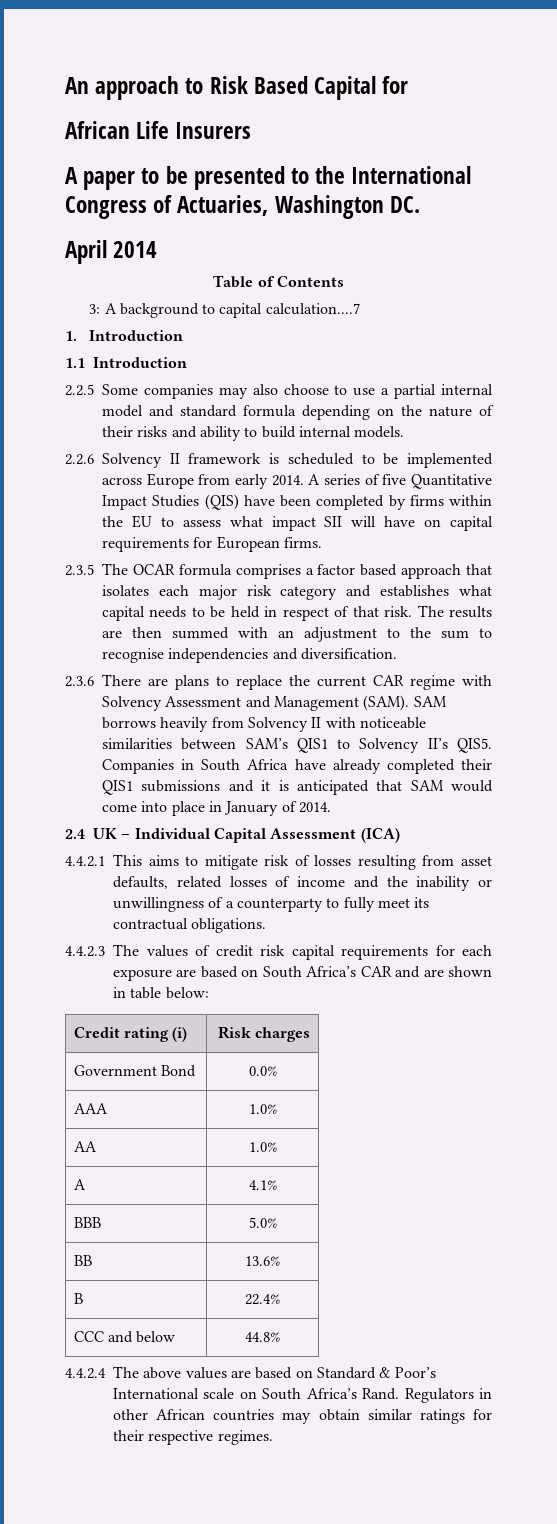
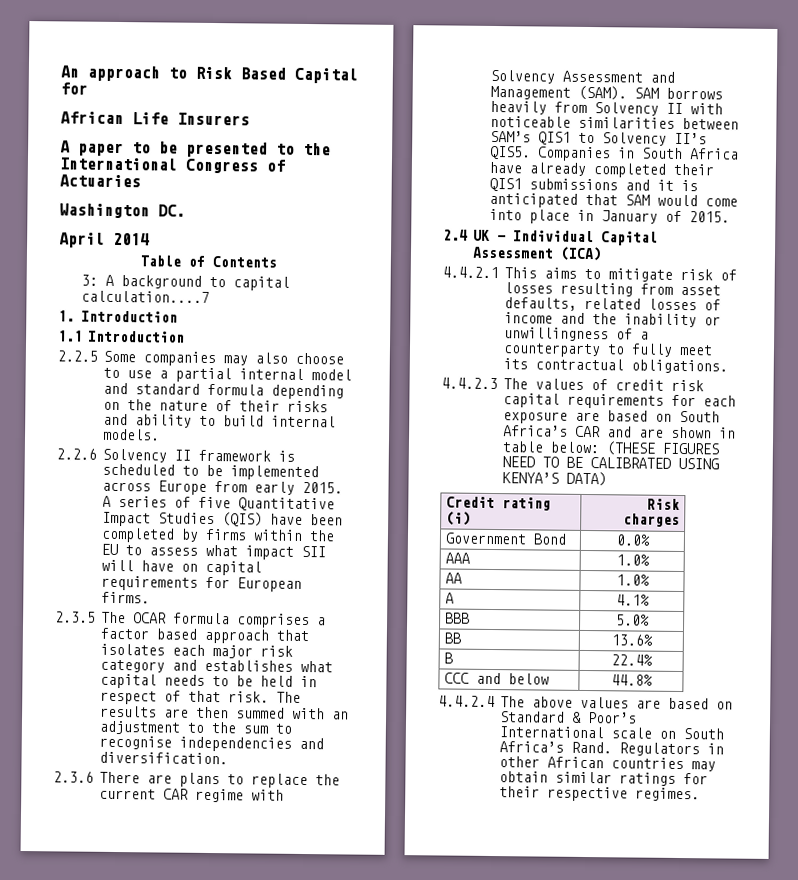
[177,195,269,216] Actuaries, -> [59,174,141,188] Actuaries //
[271,475,304,486] 2014. -> [301,481,343,494] 2015.
[298,802,331,813] 2014. -> [688,211,730,223] 2015.
(209, 993) none -> [605,441,719,456] [501,456,719,470] [501,471,607,487] (THESE FIGURES NEED TO BE CALIBRATED USING KENYA’S DATA)

